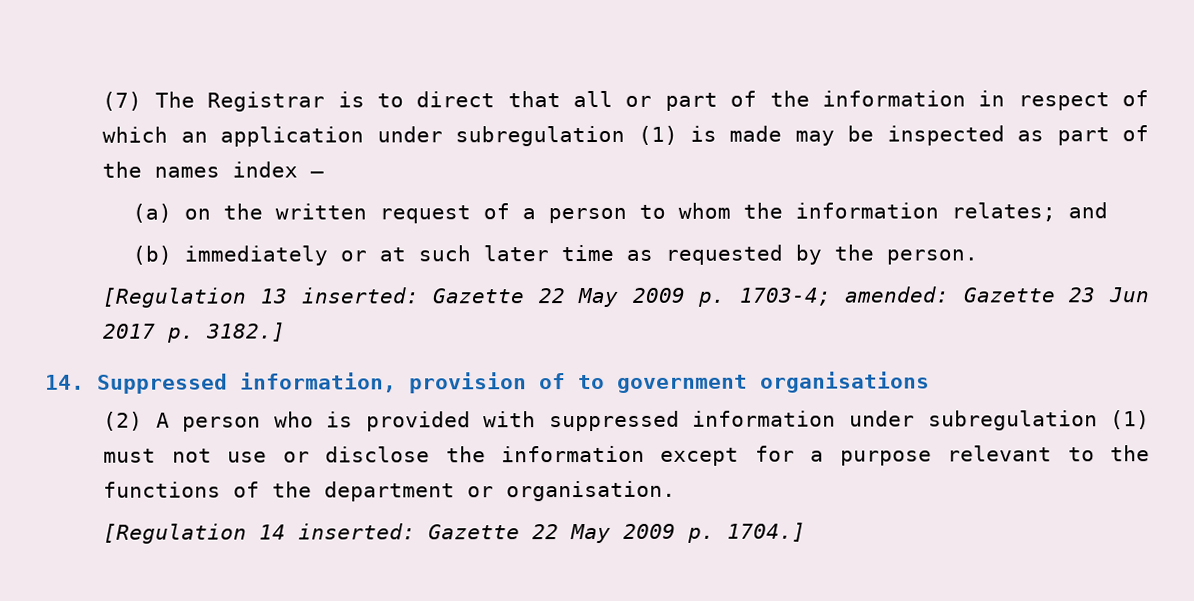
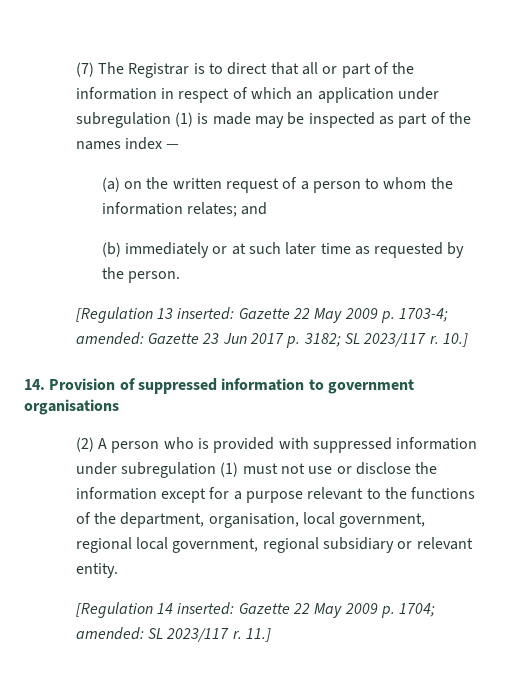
[206,322,287,342] [45,372,566,394] 3182.] // 14. Suppressed information, provision of -> [303,333,468,347] [24,378,305,394] 3182; SL 2023/117 r. 10.] // 14. Provision of suppressed information
[324,480,677,502] department or organisation. -> [120,512,426,528] [75,537,473,553] [75,563,118,578] department, organisation, local government, regional local government, regional subsidiary or relevant entity.
[727,522,807,542] 1704.] -> [399,603,436,617] [75,627,272,642] 1704; amended: SL 2023/117 r. 11.]

